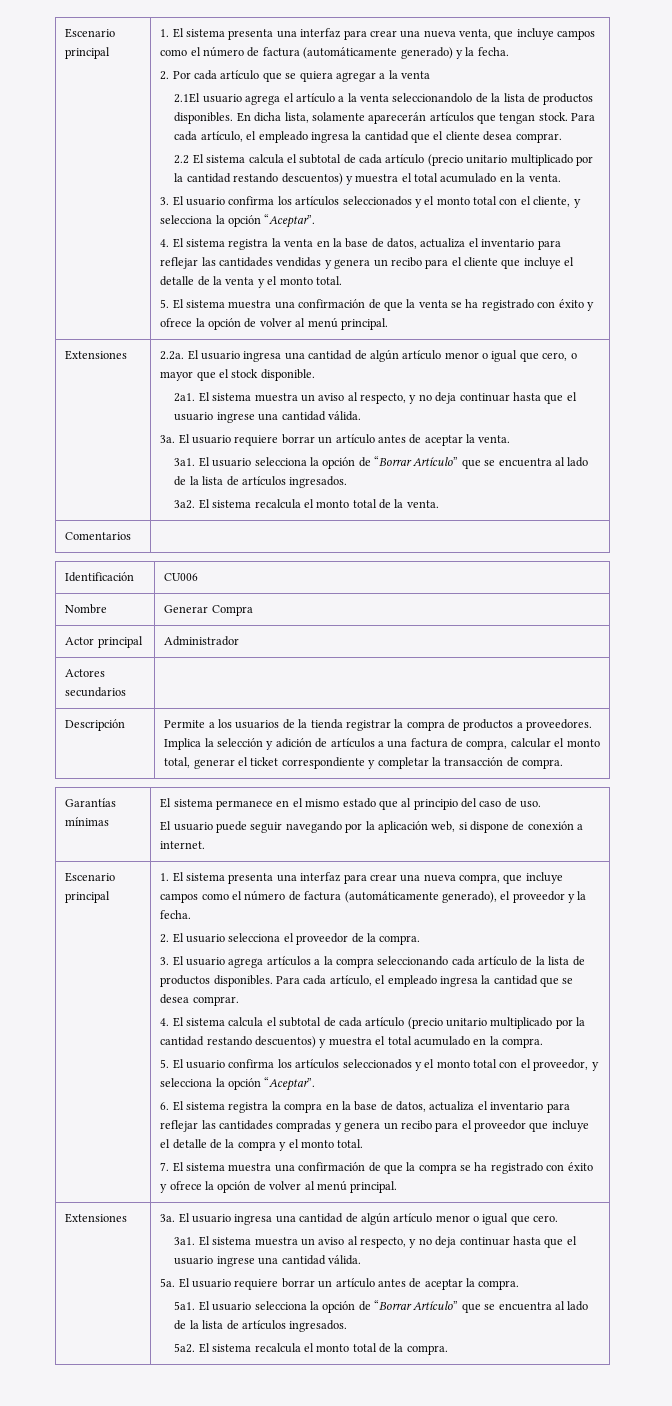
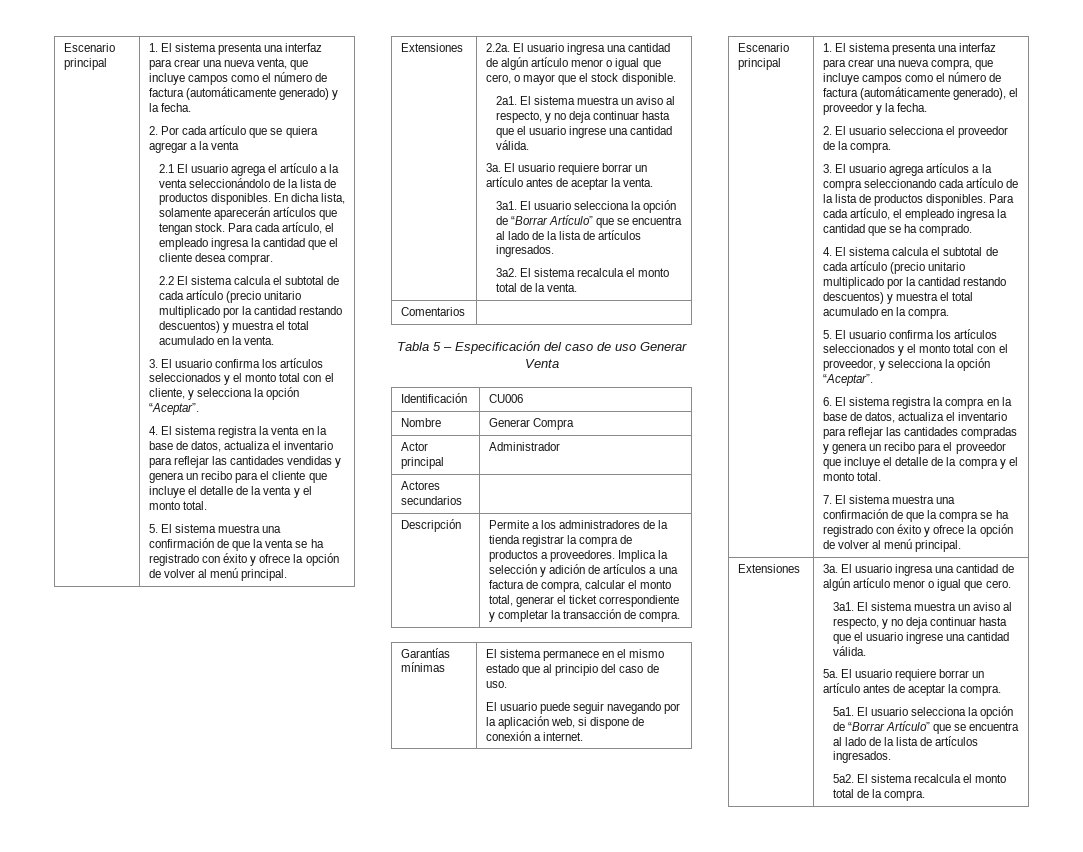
[174,93,201,103] 2.1El -> [158,164,188,173] 2.1 El
[392,93,473,103] seleccionandolo -> [188,178,270,188] seleccionándolo
(132, 536) none -> [397,341,687,354] [524,359,559,368] // Tabla 5 – Especificación del caso de uso Generar Venta
[235,720,280,729] usuarios -> [559,520,641,529] administradores
[160,994,239,1006] desea comprar. -> [904,224,973,236] ha comprado.

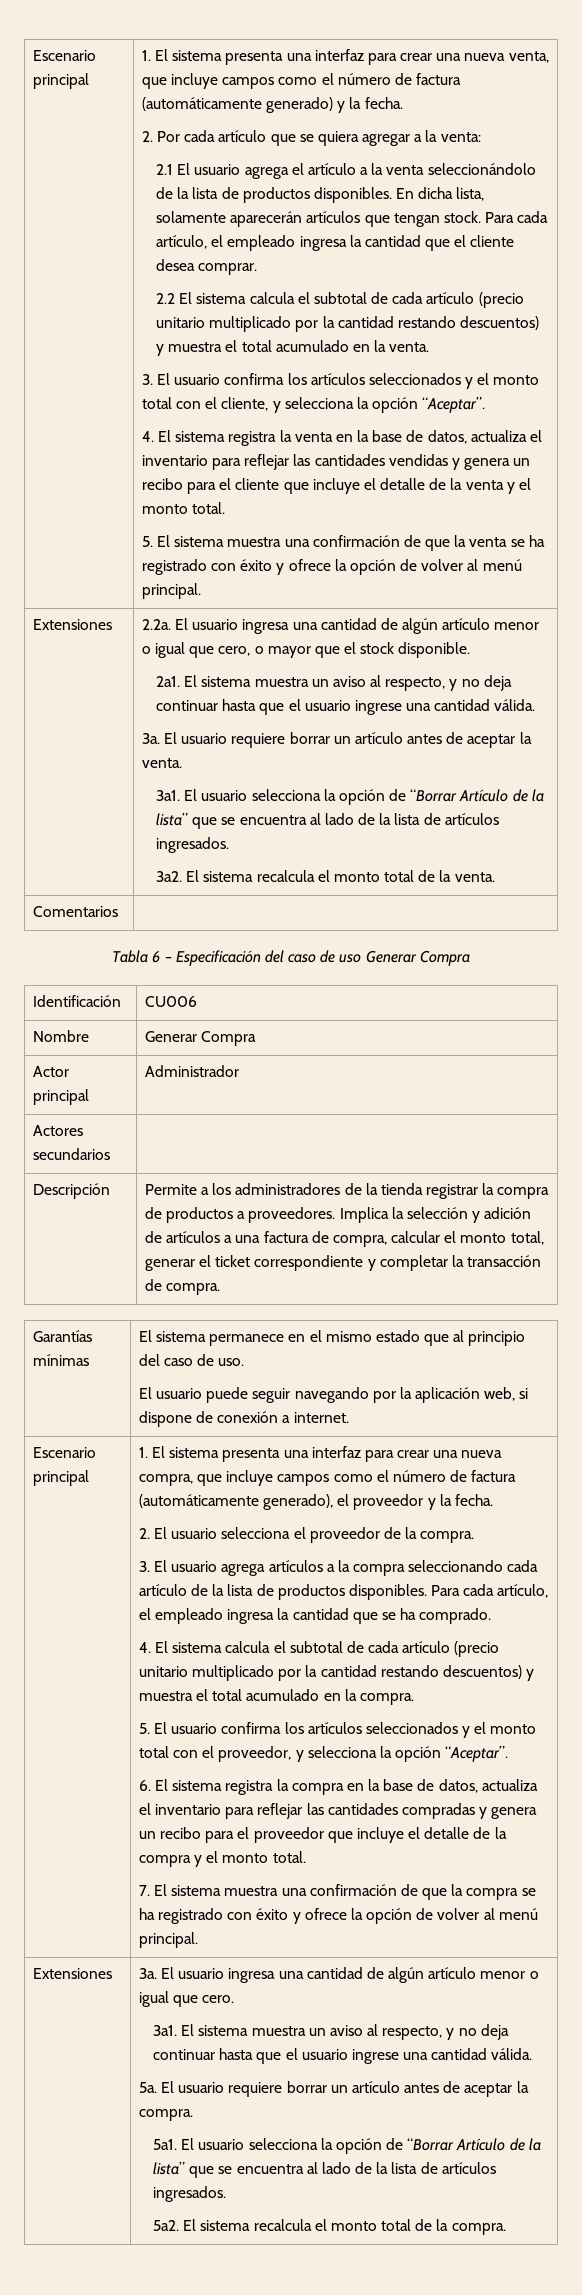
[211,141,240,150] venta -> [440,132,481,142] venta:
[548,215,593,225] Artículo” -> [459,789,544,802] [155,813,188,826] Artículo de la lista”
[433,342,441,351] 5 -> [152,951,161,963] 6
[524,359,559,368] Venta -> [419,950,470,966] Compra
[885,721,930,731] Artículo” -> [456,2138,541,2151] [152,2162,185,2175] Artículo de la lista”

